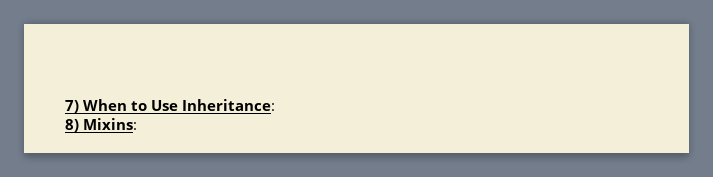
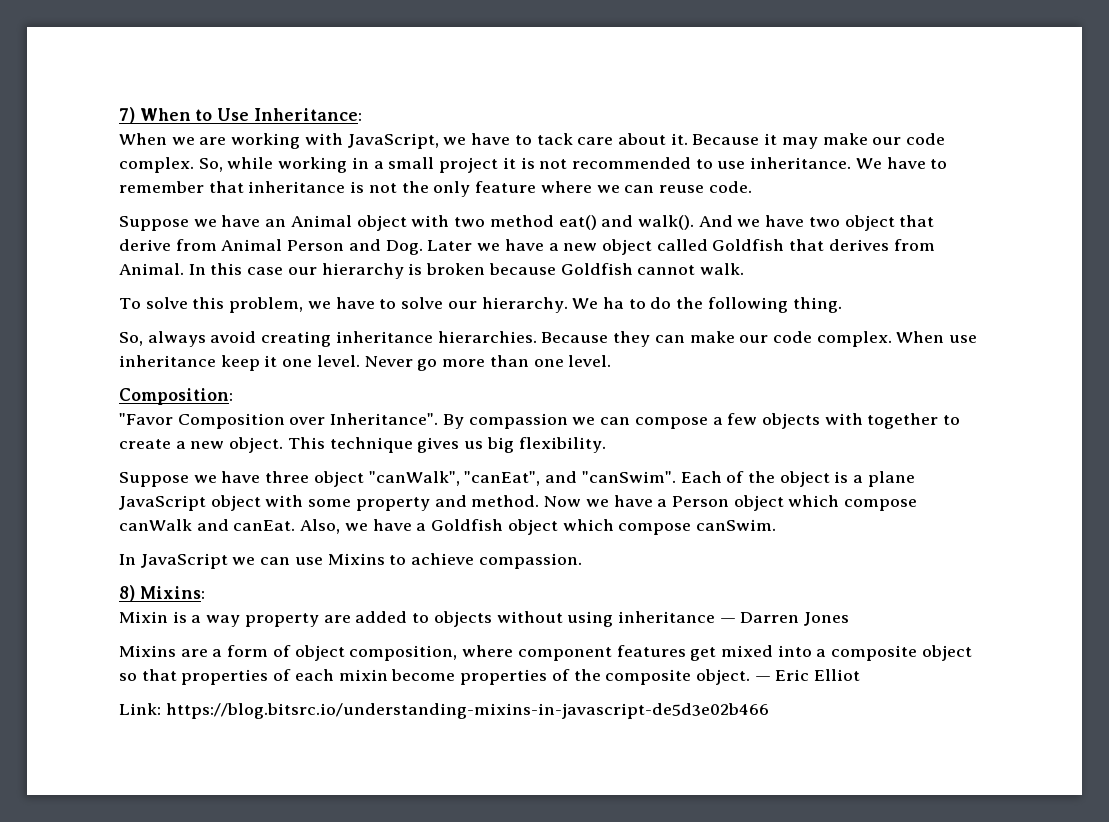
[65,118,138,132] 8) Mixins: -> [119,133,946,149] [119,157,948,173] [119,181,752,197] [119,215,935,231] [119,239,935,255] [119,263,744,279] [119,297,842,313] [119,331,978,347] [119,355,612,371] [119,388,233,405] [119,413,961,429] [119,437,606,453] [119,471,915,487] [119,495,918,511] [119,519,776,535] [119,553,582,569] [119,585,205,602] [119,611,850,627] [119,645,972,661] [119,669,861,685] [119,703,769,719] When we are working with JavaScript, we have to tack care about it. Because it may make our code complex. So, while working in a small project it is not recommended to use inheritance. We have to remember that inheritance is not the only feature where we can reuse code. // Suppose we have an Animal object with two method eat() and walk(). And we have two object that derive from Animal Person and Dog. Later we have a new object called Goldfish that derives from Animal. In this case our hierarchy is broken because Goldfish cannot walk. // To solve this problem, we have to solve our hierarchy. We ha to do the following thing. // So, always avoid creating inheritance hierarchies. Because they can make our code complex. When use inheritance keep it one level. Never go more than one level. // Composition: // "Favor Composition over Inheritance". By compassion we can compose a few objects with together to create a new object. This technique gives us big flexibility. // Suppose we have three object "canWalk", "canEat", and "canSwim". Each of the object is a plane JavaScript object with some property and method. Now we have a Person object which compose canWalk and canEat. Also, we have a Goldfish object which compose canSwim. // In JavaScript we can use Mixins to achieve compassion. // 8) Mixins: // Mixin is a way property are added to objects without using inheritance — Darren Jones // Mixins are a form of object composition, where component features get mixed into a composite object so that properties of each mixin become properties of the composite object. — Eric Elliot // Link: https://blog.bitsrc.io/understanding-mixins-in-javascript-de5d3e02b466

